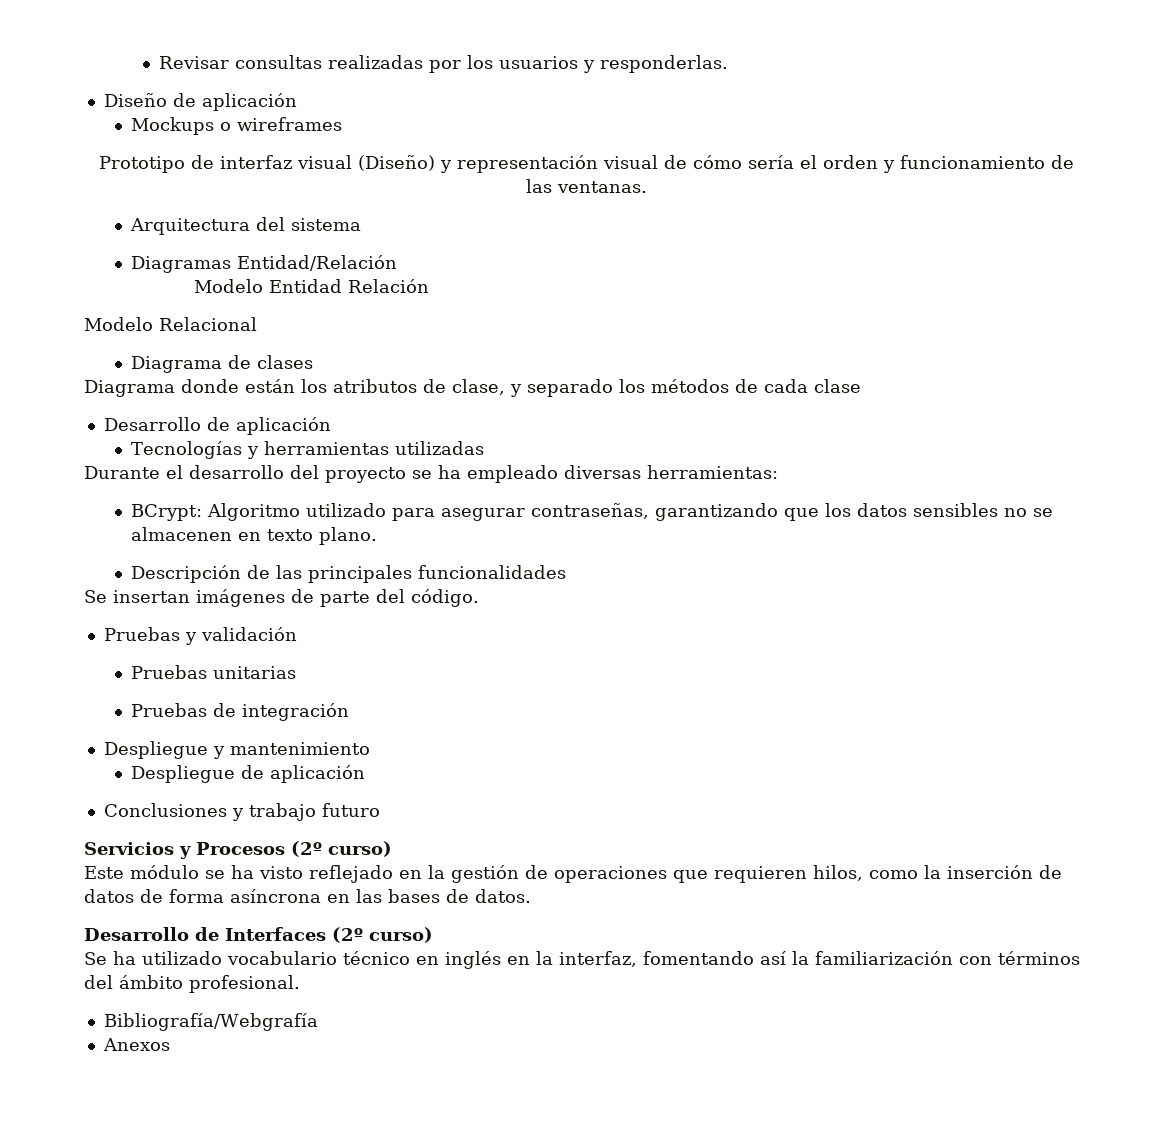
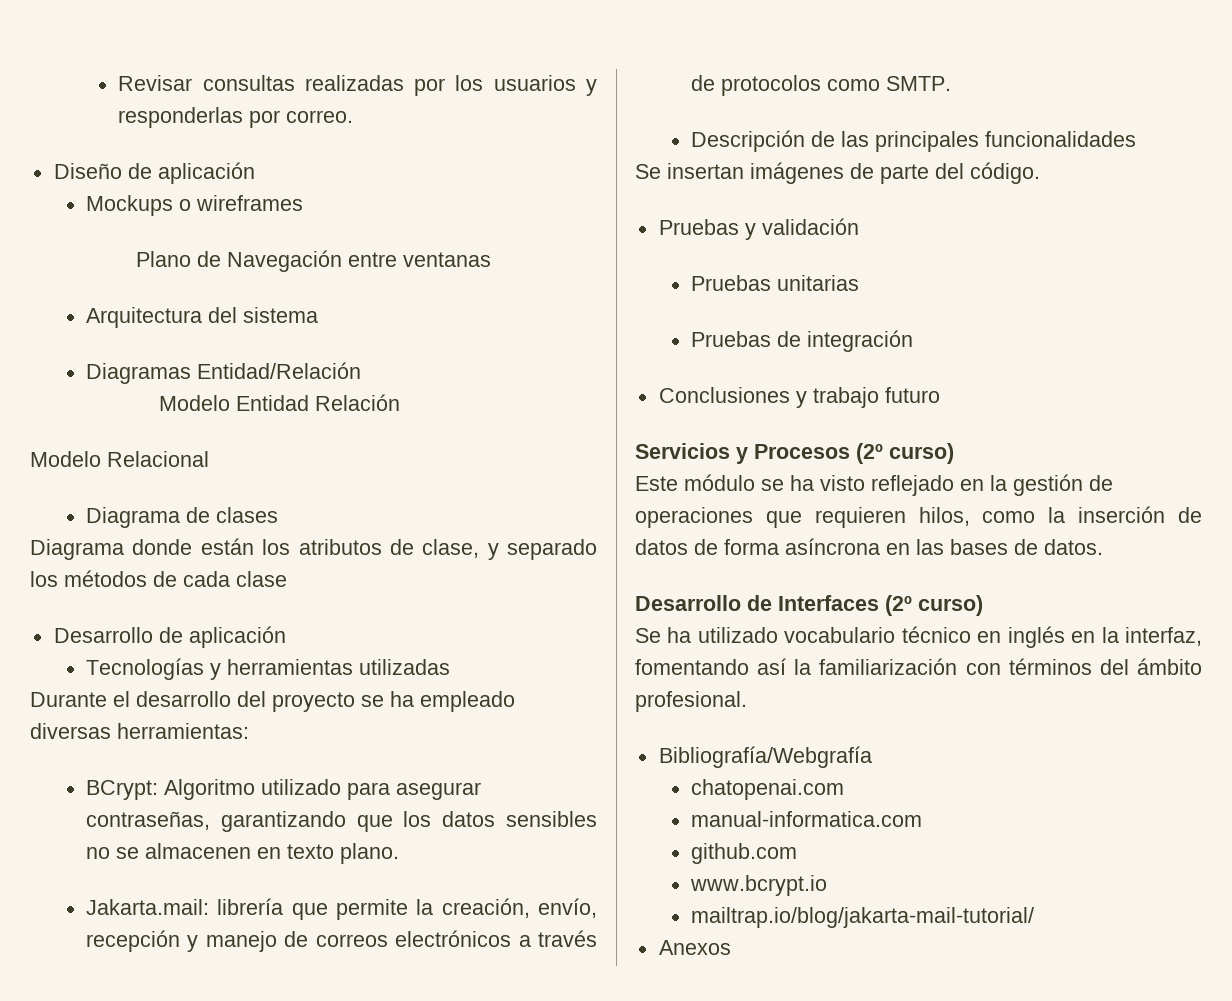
[599,55,728,73] responderlas. -> [118,107,354,128] responderlas por correo.
[99,155,1074,173] [526,179,647,193] Prototipo de interfaz visual (Diseño) y representación visual de cómo sería el orden y funcionamiento de las ventanas. -> [136,250,491,272] Plano de Navegación entre ventanas
(378, 536) none -> [85,898,597,920] [85,930,597,952] [690,75,951,96] // Jakarta.mail: librería que permite la creación, envío, recepción y manejo de correos electrónicos a través de protocolos como SMTP.
[103,741,370,759] [131,765,366,783] // Despliegue y mantenimiento // Despliegue de aplicación -> (913, 341) none
(318, 1022) none -> [690,779,844,800] [690,811,922,827] [690,843,797,864] [689,875,827,896] [690,907,1034,928] // chatopenai.com // manual-informatica.com // github.com // www.bcrypt.io // mailtrap.io/blog/jakarta-mail-tutorial/

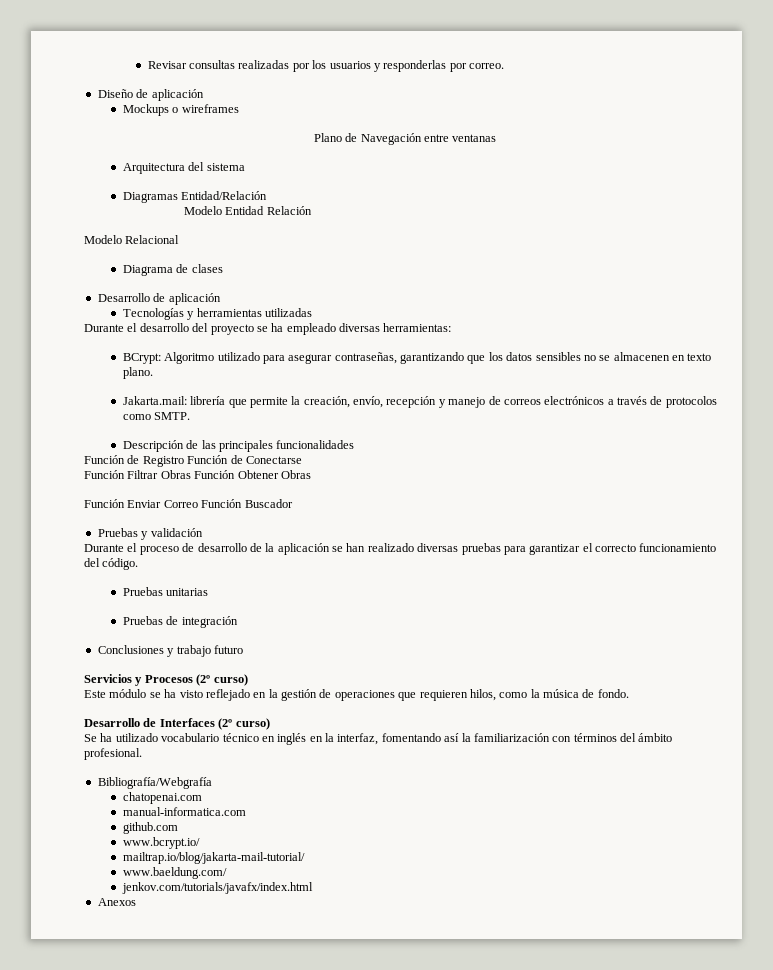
[30,538,597,560] [30,570,287,587] // Diagrama donde están los atributos de clase, y separado los métodos de cada clase -> (223, 268) none
[635,162,1040,184] [658,218,859,240] Se insertan imágenes de parte del código. // Pruebas y validación -> [84,455,302,467] [84,470,311,479] [84,499,293,508] [97,528,203,540] [84,543,717,555] [84,558,139,570] Función de Registro Función de Conectarse // Función Filtrar Obras Función Obtener Obras // Función Enviar Correo Función Buscador // Pruebas y validación // Durante el proceso de desarrollo de la aplicación se han realizado diversas pruebas para garantizar el correcto funcionamiento del código.
[1078,506,1202,523] [635,538,1103,555] inserción de datos de forma asíncrona en las bases de datos. -> [543,689,629,698] música de fondo.
[689,875,827,896] www.bcrypt.io -> [122,837,200,849] www.bcrypt.io/
(1034, 917) none -> [122,867,227,879] [121,882,313,894] // www.baeldung.com/ // jenkov.com/tutorials/javafx/index.html

